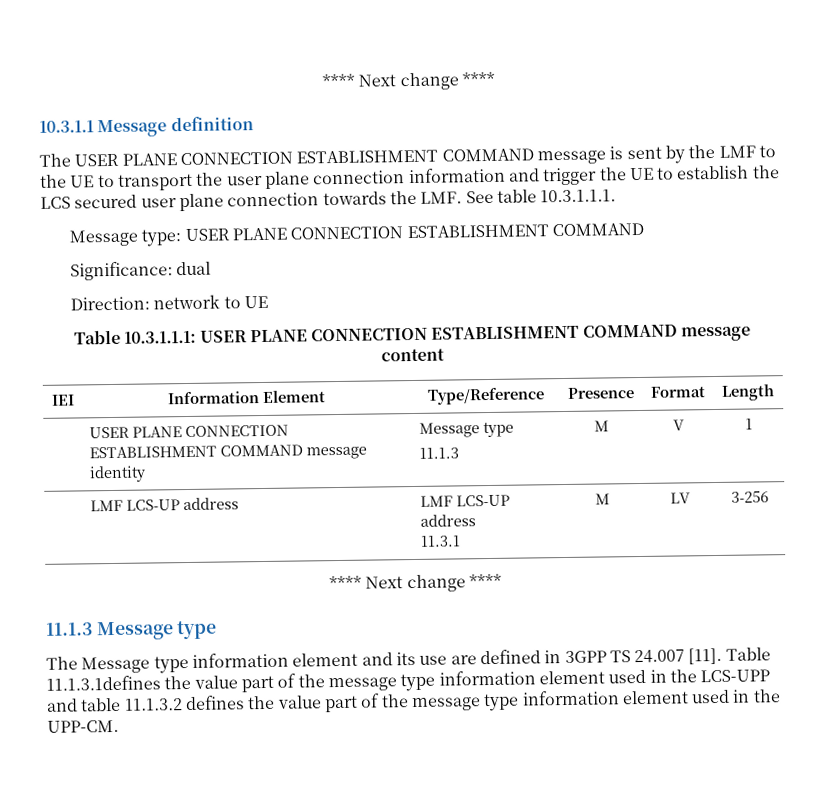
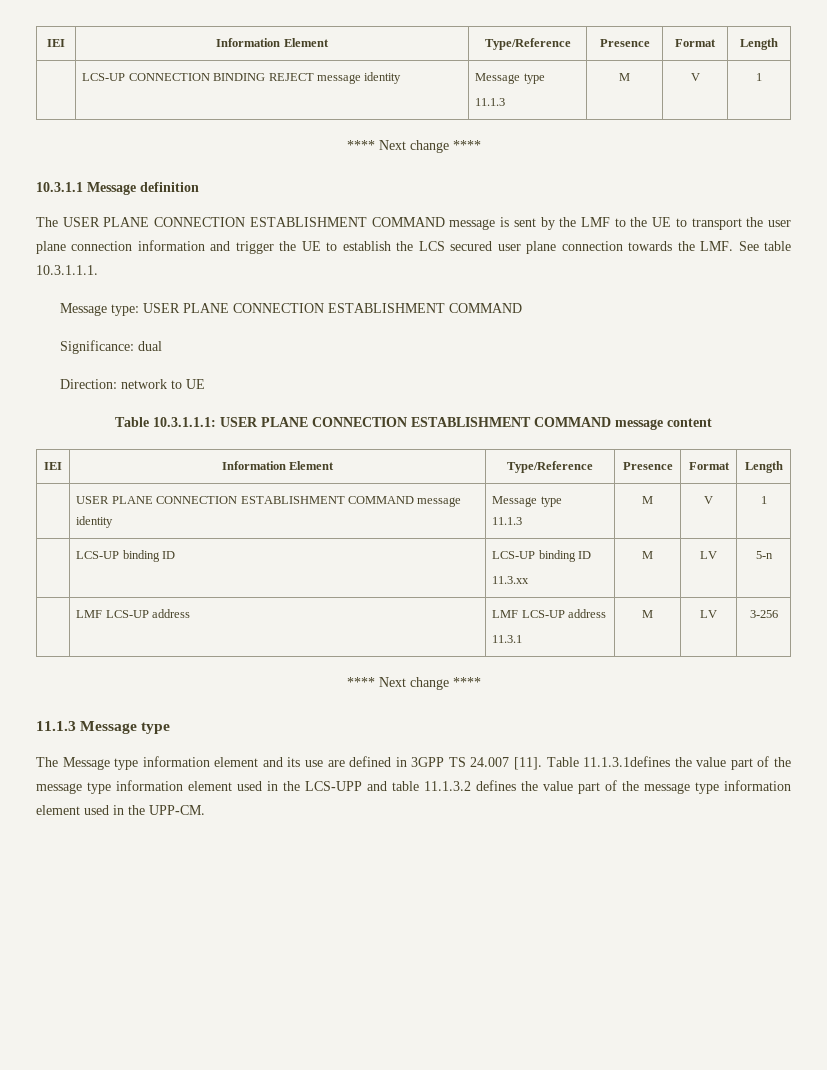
(322, 80) none -> [47,39,65,47] [216,38,329,47] [484,38,571,50] [599,39,650,47] [675,39,716,47] [740,38,778,50] [82,72,402,84] [475,73,545,84] [475,98,506,106] [619,73,630,81] [690,73,700,81] [756,73,762,81] IEI | Information Element | Type/Reference | Presence | Format | Length // | LCS-UP CONNECTION BINDING REJECT message identity | Message type // 11.1.3 | M | V | 1 //
(753, 424) none -> [76,550,176,562] [492,550,592,562] [492,576,530,584] [642,551,653,559] [700,551,717,559] [755,551,773,559] // | LCS-UP binding ID | LCS-UP binding ID // 11.3.xx | M | LV | 5-n

